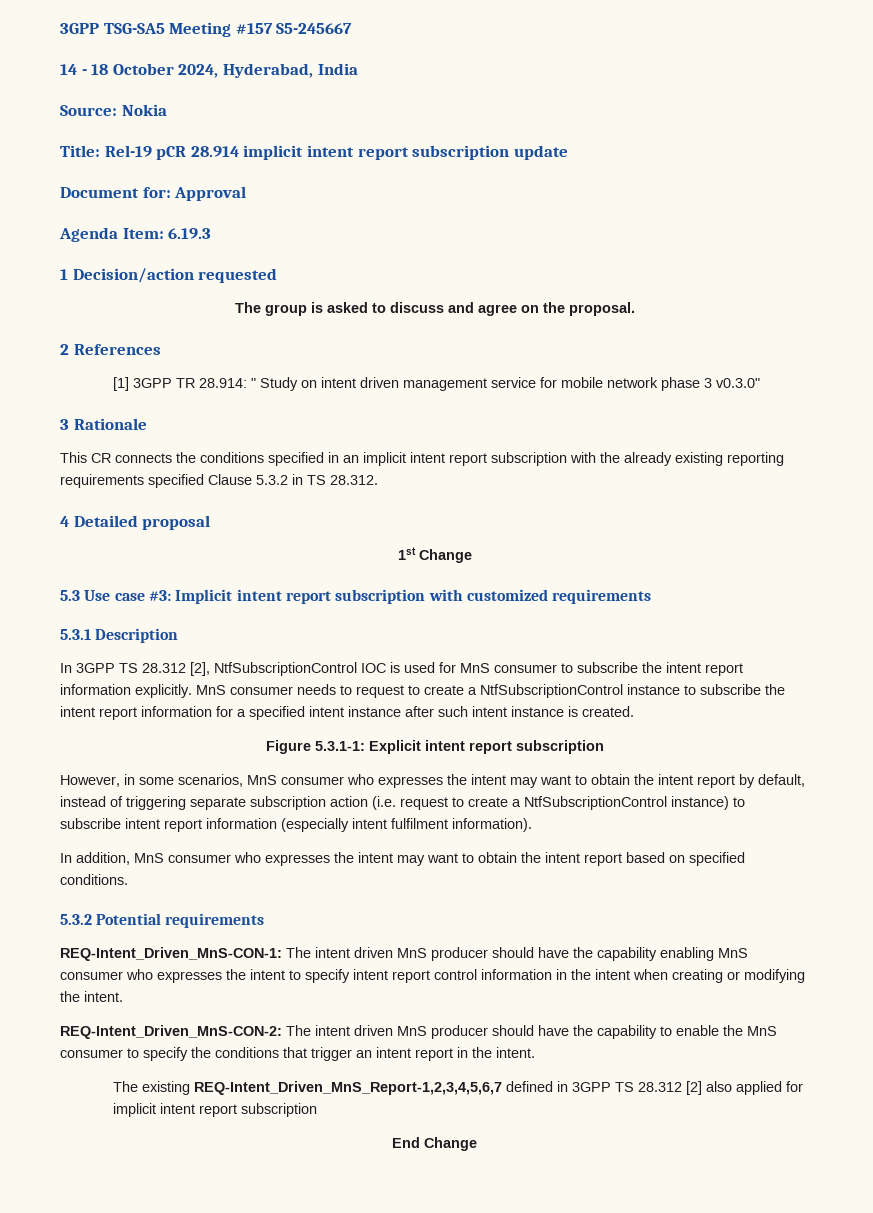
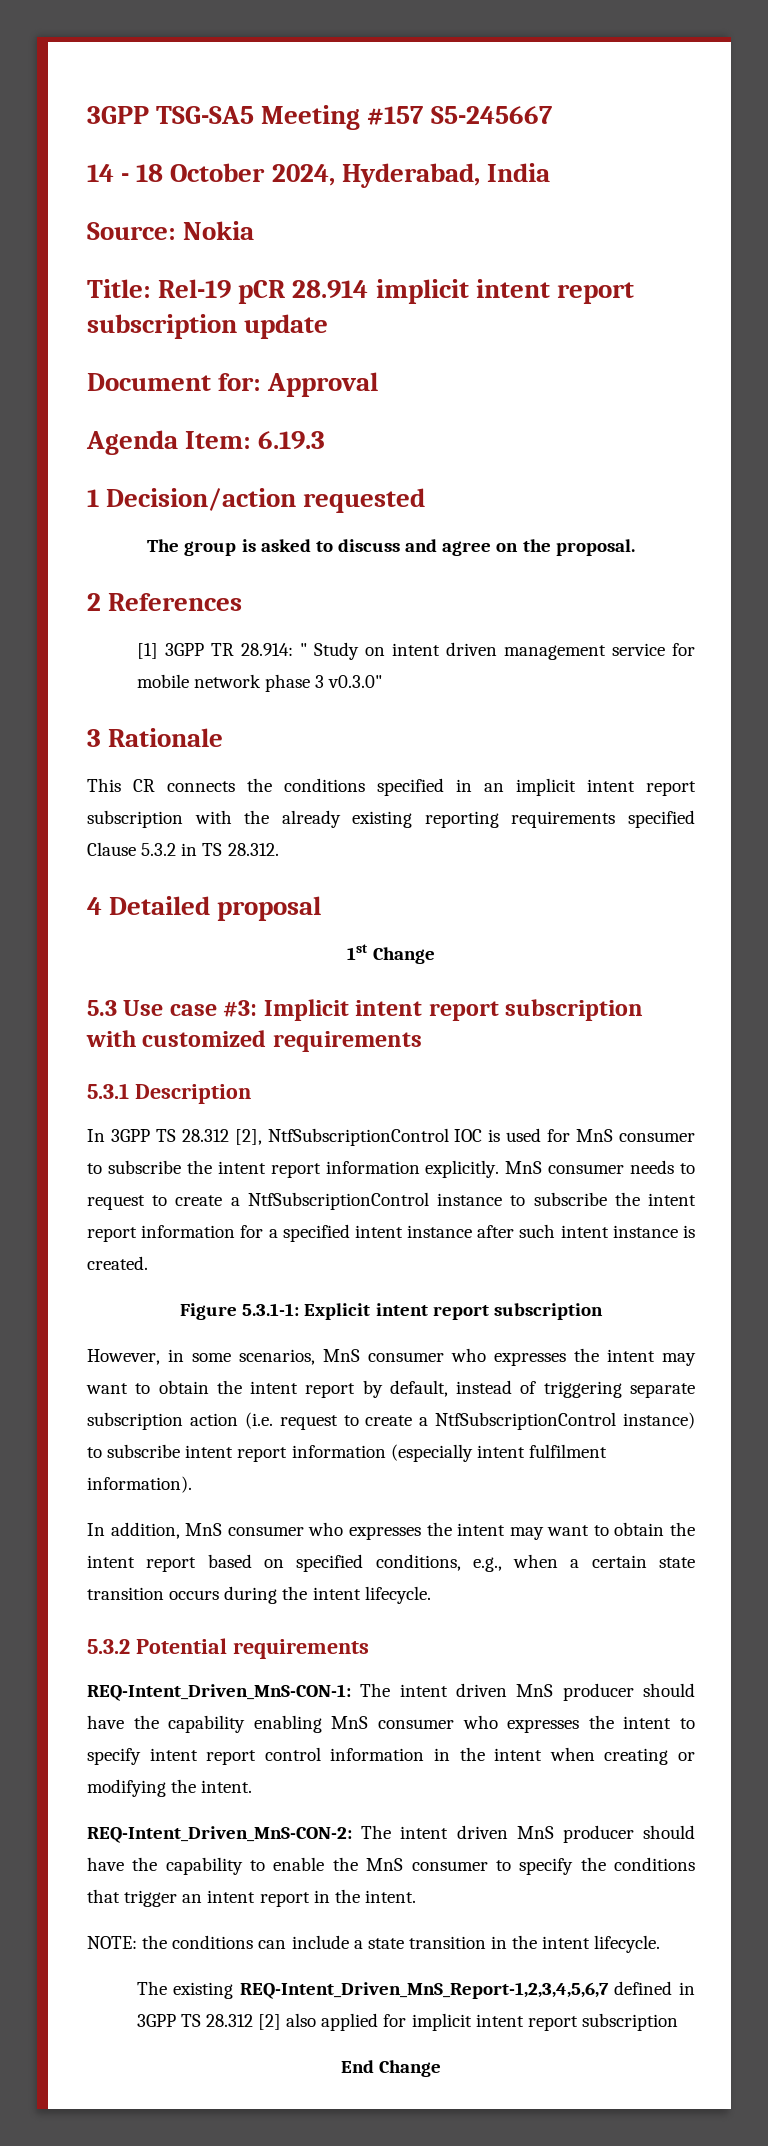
[60,874,128,885] conditions. -> [375,1554,695,1572] [87,1586,431,1604] conditions, e.g., when a certain state transition occurs during the intent lifecycle.
(535, 1052) none -> [87,1935,661,1953] // NOTE: the conditions can include a state transition in the intent lifecycle.

